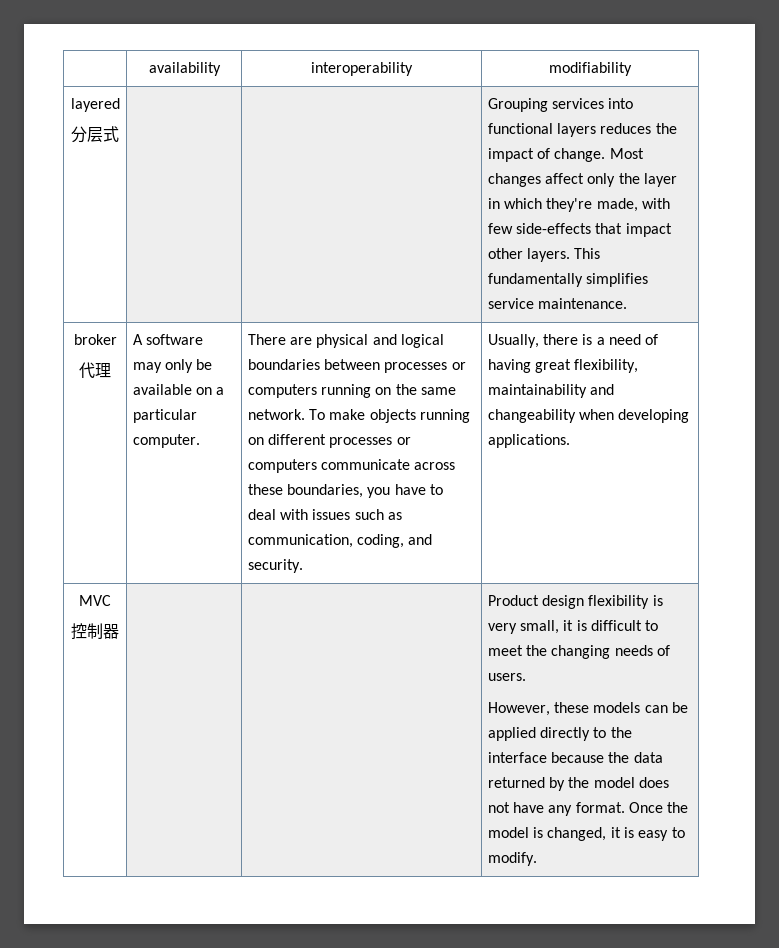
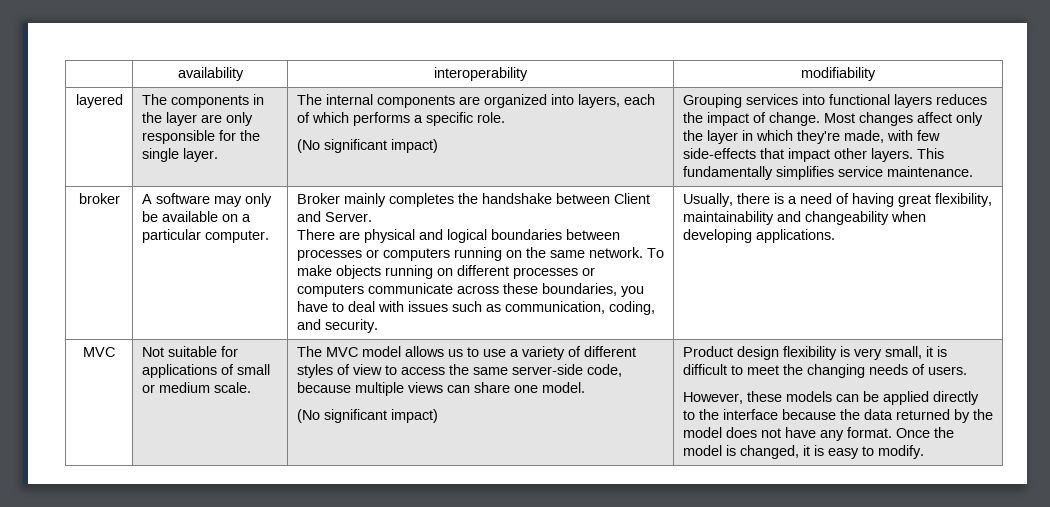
[71,126,119,143] // 分层式 | | -> [141,94,264,108] [141,112,253,126] [141,130,260,144] [141,148,218,162] [296,94,655,108] [296,112,505,126] [296,139,438,153] | The components in the layer are only responsible for the single layer. | The internal components are organized into layers, each of which performs a specific role. // (No significant impact)
[79,362,111,379] // 代理 -> (120, 198) none
(200, 441) none -> [296,193,650,207] [296,211,372,222] Broker mainly completes the handshake between Client and Server. //
[71,623,119,640] // 控制器 | | -> [141,346,238,357] [141,364,270,378] [141,382,251,393] [296,346,636,360] [296,364,622,378] [296,382,585,396] [296,409,438,423] | Not suitable for applications of small or medium scale. | The MVC model allows us to use a variety of different styles of view to access the same server-side code, because multiple views can share one model. // (No significant impact)

